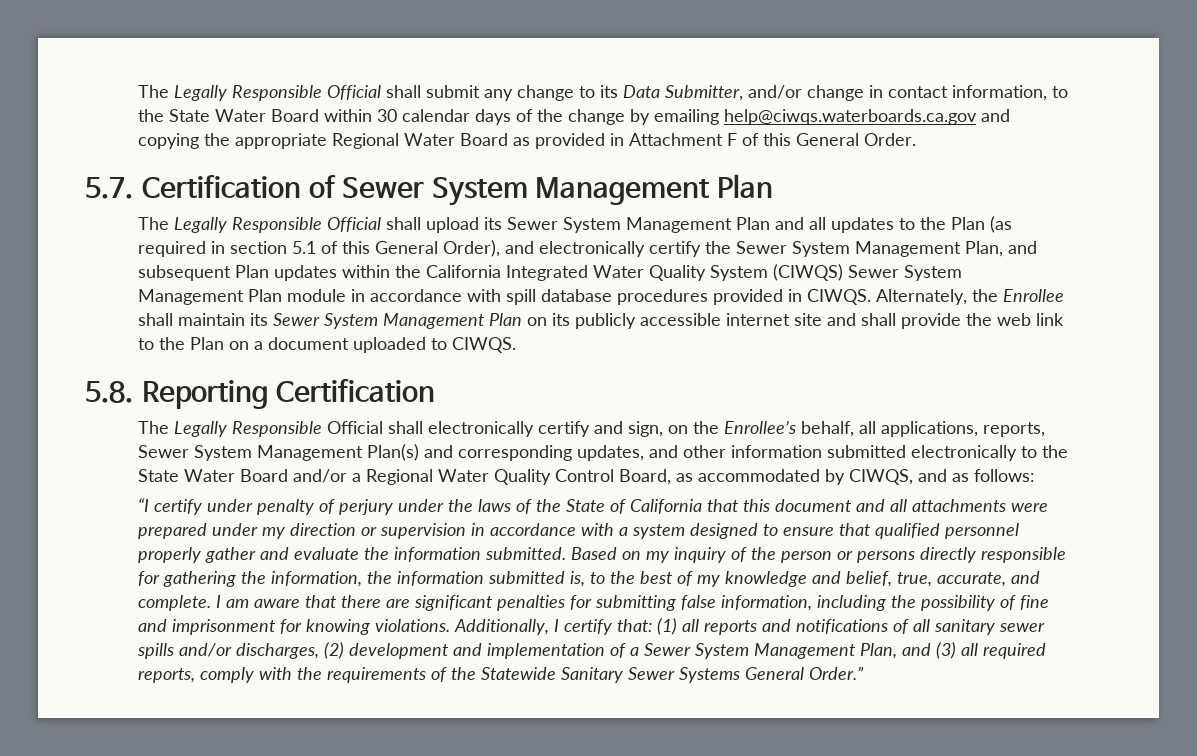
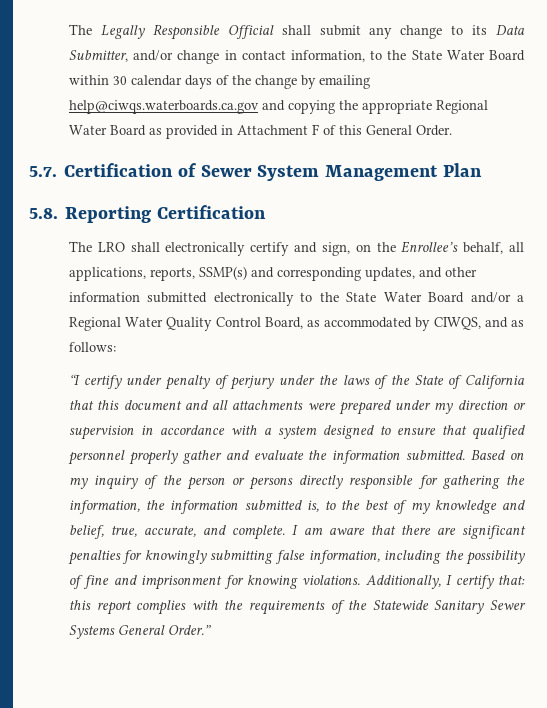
[137,216,1012,233] [137,240,1037,257] [137,264,962,281] [137,289,1064,305] [137,313,1064,329] [137,337,516,353] // The Legally Responsible Official shall upload its Sewer System Management Plan and all updates to the Plan (as required in section 5.1 of this General Order), and electronically certify the Sewer System Management Plan, and subsequent Plan updates within the California Integrated Water Quality System (CIWQS) Sewer System Management Plan module in accordance with spill database procedures provided in CIWQS. Alternately, the Enrollee shall maintain its Sewer System Management Plan on its publicly accessible internet site and shall provide the web link to the Plan on a document uploaded to CIWQS. -> (482, 170) none
[173,421,383,437] Legally Responsible Official -> [97,242,125,252] LRO
[137,444,419,461] Sewer System Management Plan(s) -> [198,266,247,280] SSMP(s)
(592, 602) none -> [144,550,207,564] knowingly
[656,618,1045,635] [136,642,1046,659] [137,667,254,683] (1) all reports and notifications of all sanitary sewer spills and/or discharges, (2) development and implementation of a Sewer System Management Plan, and (3) all required reports, comply -> [68,600,187,615] this report complies

